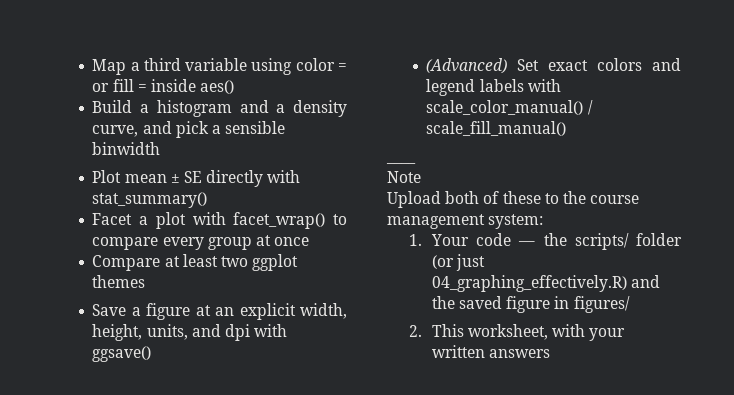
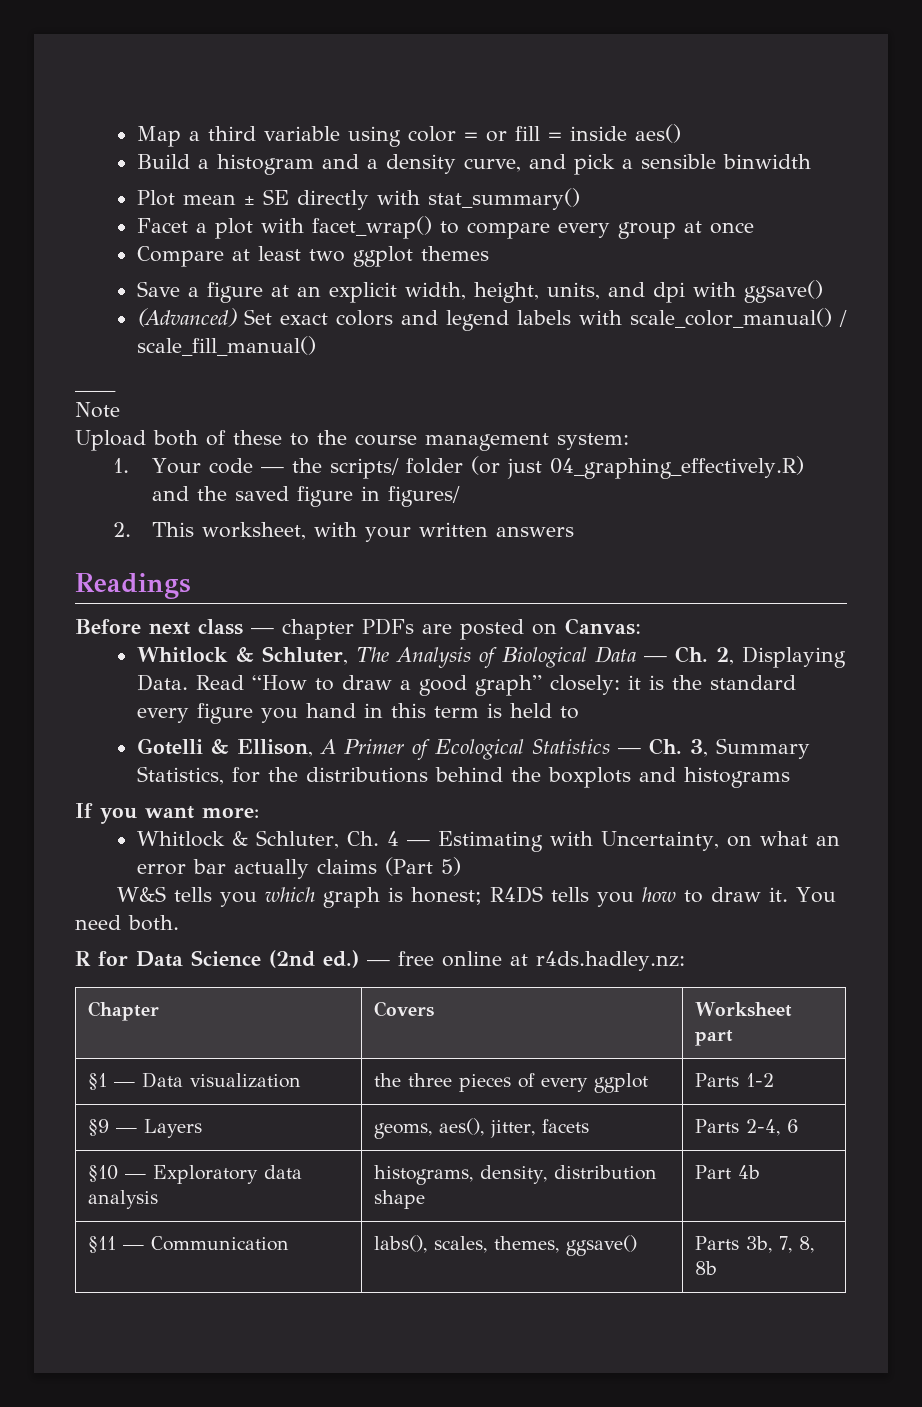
(550, 353) none -> [75,573,191,599] [75,618,641,640] [137,646,847,668] [137,674,797,696] [137,703,580,724] [137,738,811,760] [137,766,791,788] [75,803,259,824] [137,830,840,852] [137,857,461,879] [117,886,837,908] [75,915,179,931] [75,950,685,971] [87,1001,159,1021] [373,1001,434,1017] [694,1002,792,1017] [694,1030,733,1046] [87,1072,301,1090] [373,1073,648,1093] [694,1073,774,1087] [87,1119,202,1138] [373,1118,589,1139] [694,1119,798,1136] [87,1165,302,1184] [87,1190,158,1209] [373,1165,657,1185] [373,1190,425,1209] [694,1165,760,1179] [87,1236,289,1253] [373,1235,637,1256] [694,1236,814,1253] [694,1261,717,1275] // Readings // Before next class — chapter PDFs are posted on Canvas: // Whitlock & Schluter, The Analysis of Biological Data — Ch. 2, Displaying Data. Read “How to draw a good graph” closely: it is the standard every figure you hand in this term is held to // Gotelli & Ellison, A Primer of Ecological Statistics — Ch. 3, Summary Statistics, for the distributions behind the boxplots and histograms // If you want more: // Whitlock & Schluter, Ch. 4 — Estimating with Uncertainty, on what an error bar actually claims (Part 5) // W&S tells you which graph is honest; R4DS tells you how to draw it. You need both. // R for Data Science (2nd ed.) — free online at r4ds.hadley.nz: // Chapter | Covers | Worksheet part // §1 — Data visualization | the three pieces of every ggplot | Parts 1-2 // §9 — Layers | geoms, aes(), jitter, facets | Parts 2-4, 6 // §10 — Exploratory data analysis | histograms, density, distribution shape | Part 4b // §11 — Communication | labs(), scales, themes, ggsave() | Parts 3b, 7, 8, 8b

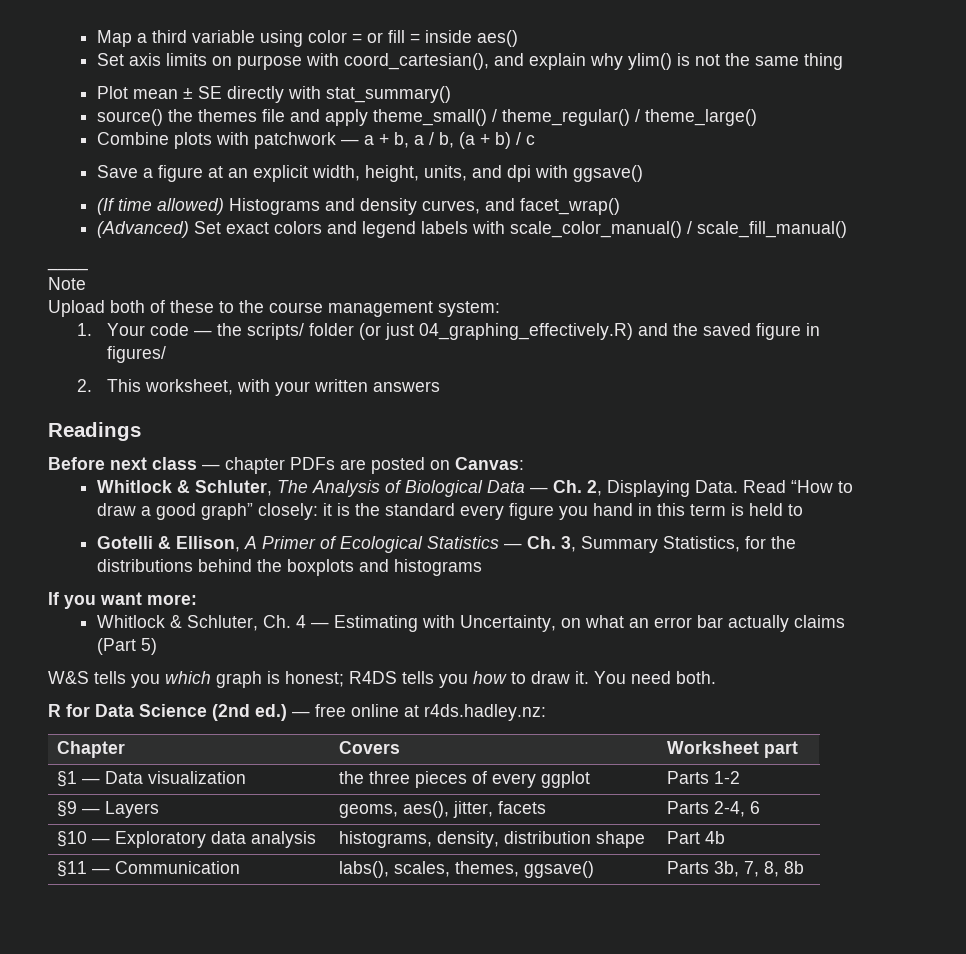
[137,154,812,175] Build a histogram and a density curve, and pick a sensible binwidth -> [96,53,843,70] Set axis limits on purpose with coord_cartesian(), and explain why ylim() is not the same thing
[137,216,755,239] [137,246,490,267] Facet a plot with facet_wrap() to compare every group at once // Compare at least two ggplot themes -> [96,109,757,126] [96,132,535,149] source() the themes file and apply theme_small() / theme_regular() / theme_large() // Combine plots with patchwork — a + b, a / b, (a + b) / c
(824, 291) none -> [96,198,620,215] // (If time allowed) Histograms and density curves, and facet_wrap()

